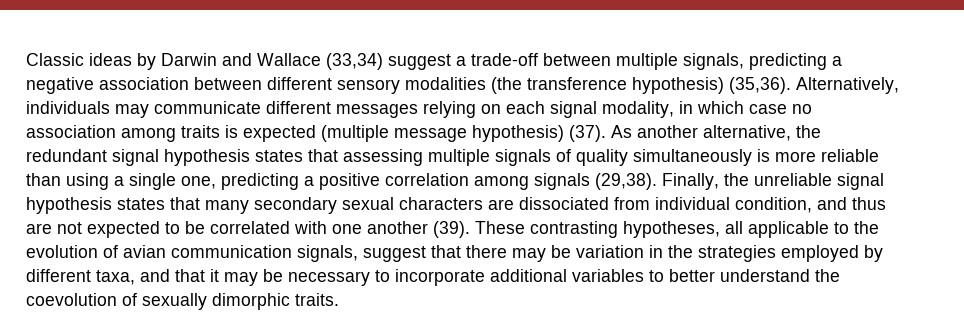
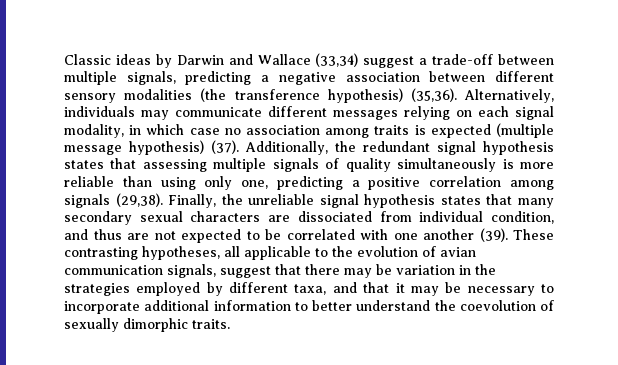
[611,125,791,141] As another alternative, -> [245,141,328,155] Additionally,
[114,173,176,190] a single -> [204,176,233,190] only
[572,269,644,282] variables -> [213,300,291,311] information

